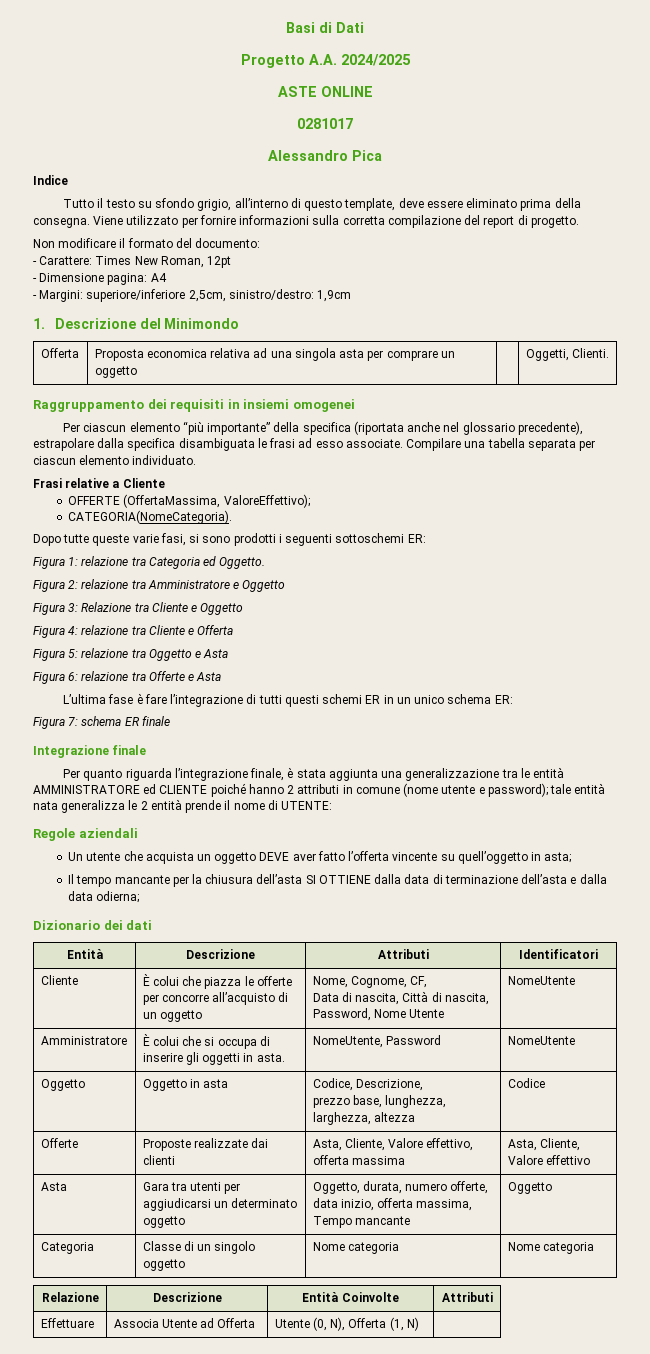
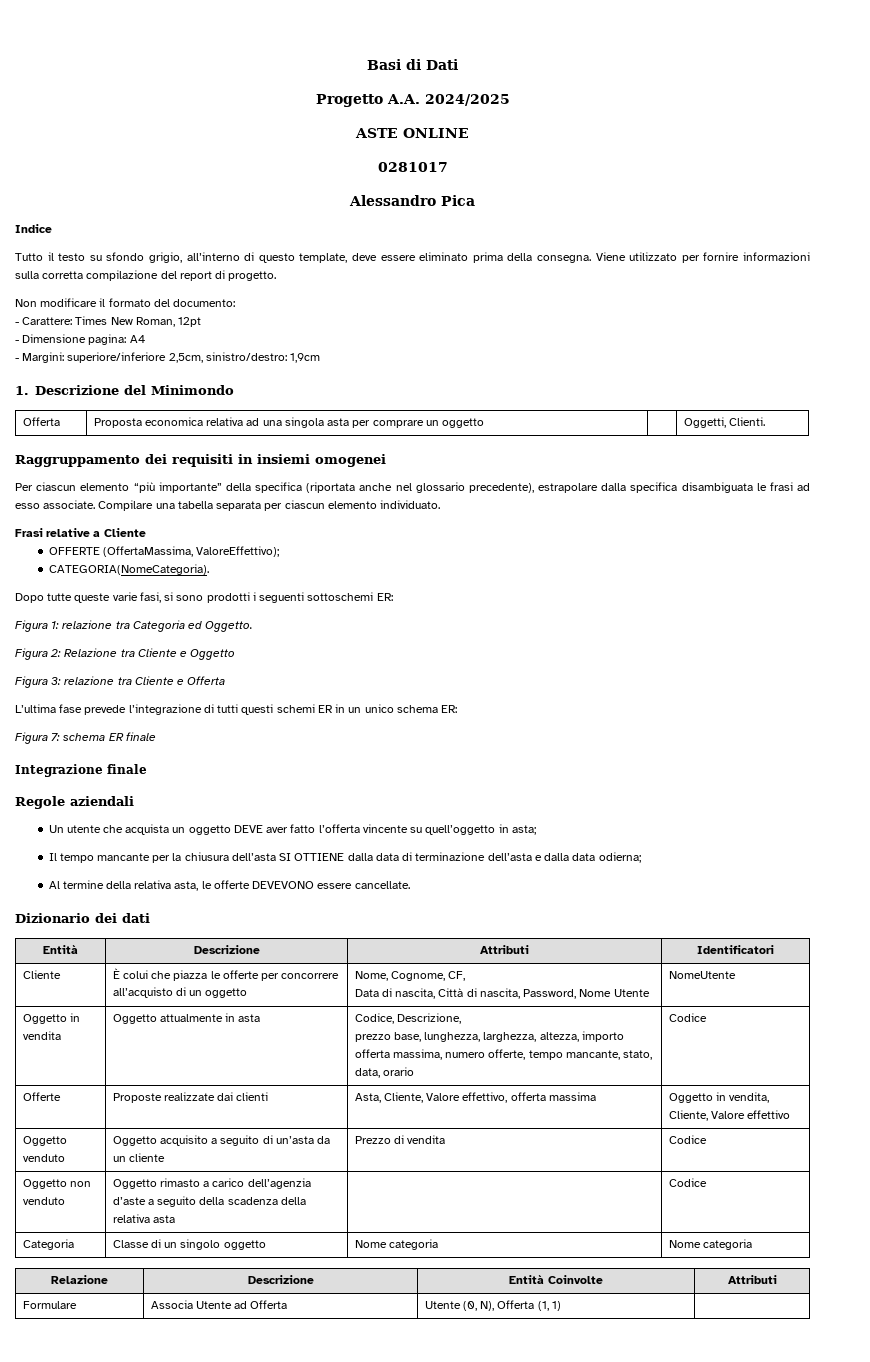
[81,579,286,592] [33,603,79,615] relazione tra Amministratore e Oggetto // Figura 3: -> (62, 653) none
[68,626,79,635] 4: -> [51,677,62,685] 3:
[33,648,229,661] [33,671,222,684] // Figura 5: relazione tra Oggetto e Asta // Figura 6: relazione tra Offerte e Asta -> (226, 680) none
[136,693,167,704] è fare -> [84,705,127,715] prevede
[63,767,565,781] [33,783,606,797] [33,799,333,813] // Per quanto riguarda l’integrazione finale, è stata aggiunta una generalizzazione tra le entità AMMINISTRATORE ed CLIENTE poiché hanno 2 attributi in comune (nome utente e password); tale entità nata generalizza le 2 entità prende il nome di UTENTE: -> (147, 769) none
(140, 897) none -> [48,880,410,891] // Al termine della relativa asta, le offerte DEVEVONO essere cancellate.
[161,994,209,1002] concorre -> [281,973,340,979] concorrere
[40,1036,127,1045] [142,1034,270,1049] [142,1052,285,1065] [312,1035,441,1048] [507,1036,575,1045] [40,1079,85,1091] [142,1079,187,1091] Amministratore | È colui che si occupa di inserire gli oggetti in asta. | NomeUtente, Password | NomeUtente // Oggetto | Oggetto -> [22,1013,80,1024] [22,1031,61,1040] [112,1014,223,1024] Oggetto in vendita | Oggetto attualmente
[373,1112,415,1122] altezza -> [539,1031,624,1042] [354,1049,653,1060] [354,1067,414,1078] altezza, importo offerta massima, numero offerte, tempo mancante, stato, data, orario
[507,1139,537,1151] Asta, -> [668,1092,770,1103] Oggetto in vendita,
[40,1182,67,1191] [142,1182,241,1194] [142,1198,298,1211] [142,1216,185,1228] [312,1181,489,1194] [312,1198,473,1211] [312,1216,410,1228] [507,1182,552,1194] Asta | Gara tra utenti per aggiudicarsi un determinato oggetto | Oggetto, durata, numero offerte, data inizio, offerta massima, Tempo mancante | Oggetto -> [22,1136,67,1146] [22,1154,65,1162] [112,1135,331,1146] [112,1153,165,1162] [354,1135,446,1144] [668,1135,707,1144] [22,1179,91,1189] [22,1197,65,1205] [112,1178,311,1189] [112,1196,306,1207] [112,1214,175,1223] [668,1178,707,1187] Oggetto venduto | Oggetto acquisito a seguito di un’asta da un cliente | Prezzo di vendita | Codice // Oggetto non venduto | Oggetto rimasto a carico dell’agenzia d’aste a seguito della scadenza della relativa asta | | Codice
[40,1318,94,1328] Effettuare -> [22,1301,77,1309] Formulare
[406,1317,419,1331] N) -> [551,1301,561,1311] 1)

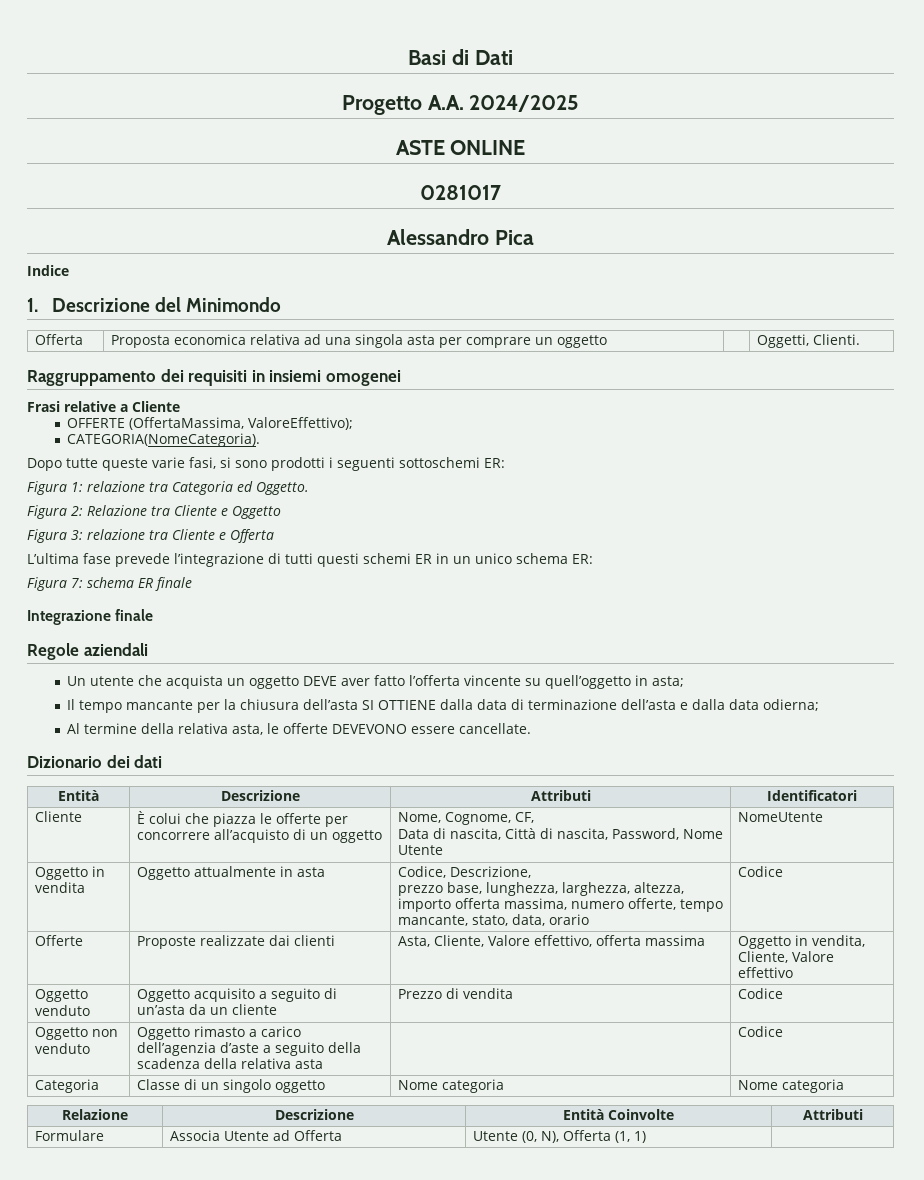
[15,252,811,263] [15,270,277,281] [15,298,236,307] [15,316,202,327] [15,334,145,345] [15,352,321,363] // Tutto il testo su sfondo grigio, all’interno di questo template, deve essere eliminato prima della consegna. Viene utilizzato per fornire informazioni sulla corretta compilazione del report di progetto. // Non modificare il formato del documento: // - Carattere: Times New Roman, 12pt // - Dimensione pagina: A4 // - Margini: superiore/inferiore 2,5cm, sinistro/destro: 1,9cm -> (69, 270) none
[15,482,810,493] [15,500,441,511] // Per ciascun elemento “più importante” della specifica (riportata anche nel glossario precedente), estrapolare dalla specifica disambiguata le frasi ad esso associate. Compilare una tabella separata per ciascun elemento individuato. -> (401, 378) none

